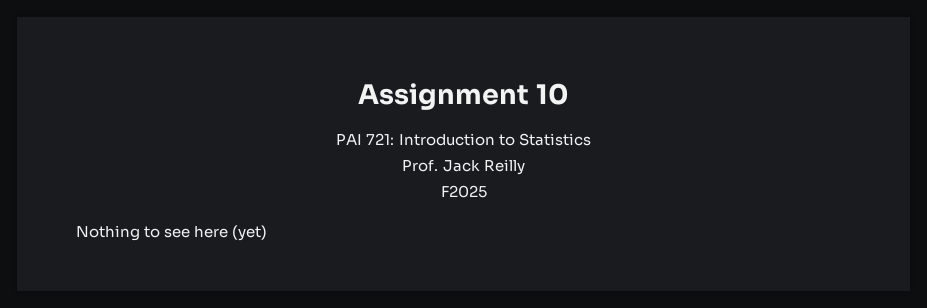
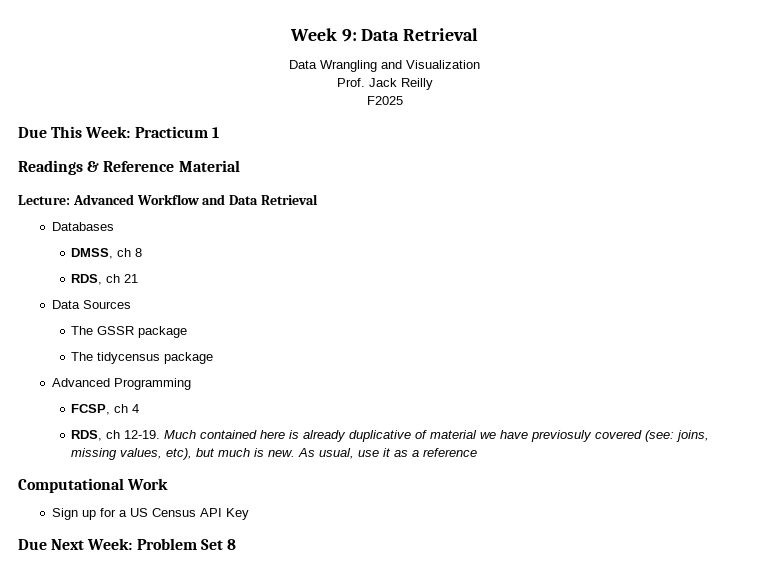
[357,83,570,110] [336,133,591,146] [402,159,525,175] [440,185,487,198] [76,225,268,241] Assignment 10 // PAI 721: Introduction to Statistics // Prof. Jack Reilly // F2025 // Nothing to see here (yet) -> [289,28,479,42] [289,60,480,72] [336,78,433,90] [366,96,403,105] [18,126,219,138] [18,160,240,175] [18,194,318,205] [51,222,114,231] [71,248,143,259] [71,274,139,285] [51,300,131,309] [71,326,188,338] [71,352,214,364] [51,378,191,390] [71,404,140,415] [71,430,710,442] [71,448,478,460] [18,478,169,493] [51,508,249,520] [18,538,236,550] Week 9: Data Retrieval // Data Wrangling and Visualization // Prof. Jack Reilly // F2025 // Due This Week: Practicum 1 // Readings & Reference Material // Lecture: Advanced Workflow and Data Retrieval // Databases // DMSS, ch 8 // RDS, ch 21 // Data Sources // The GSSR package // The tidycensus package // Advanced Programming // FCSP, ch 4 // RDS, ch 12-19. Much contained here is already duplicative of material we have previosuly covered (see: joins, missing values, etc), but much is new. As usual, use it as a reference // Computational Work // Sign up for a US Census API Key // Due Next Week: Problem Set 8

